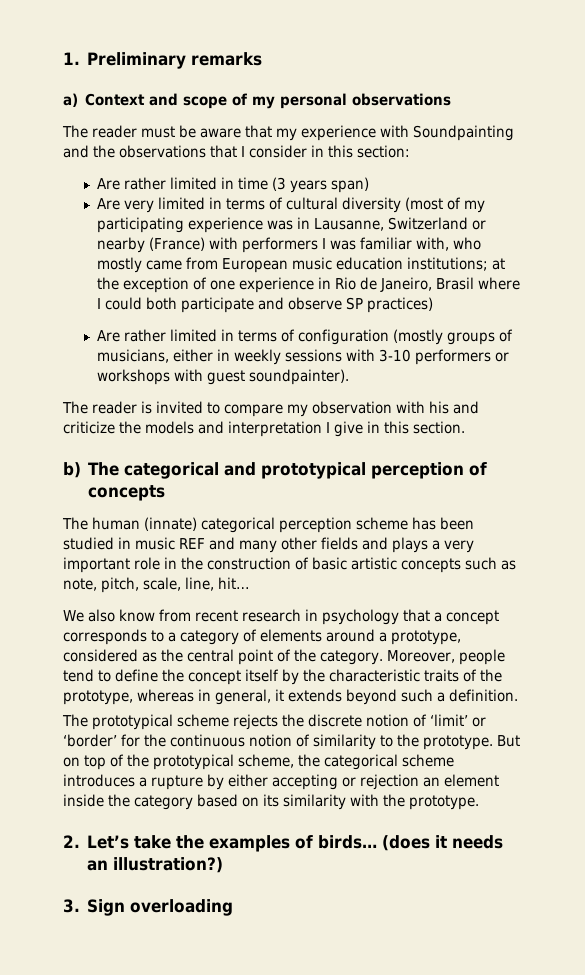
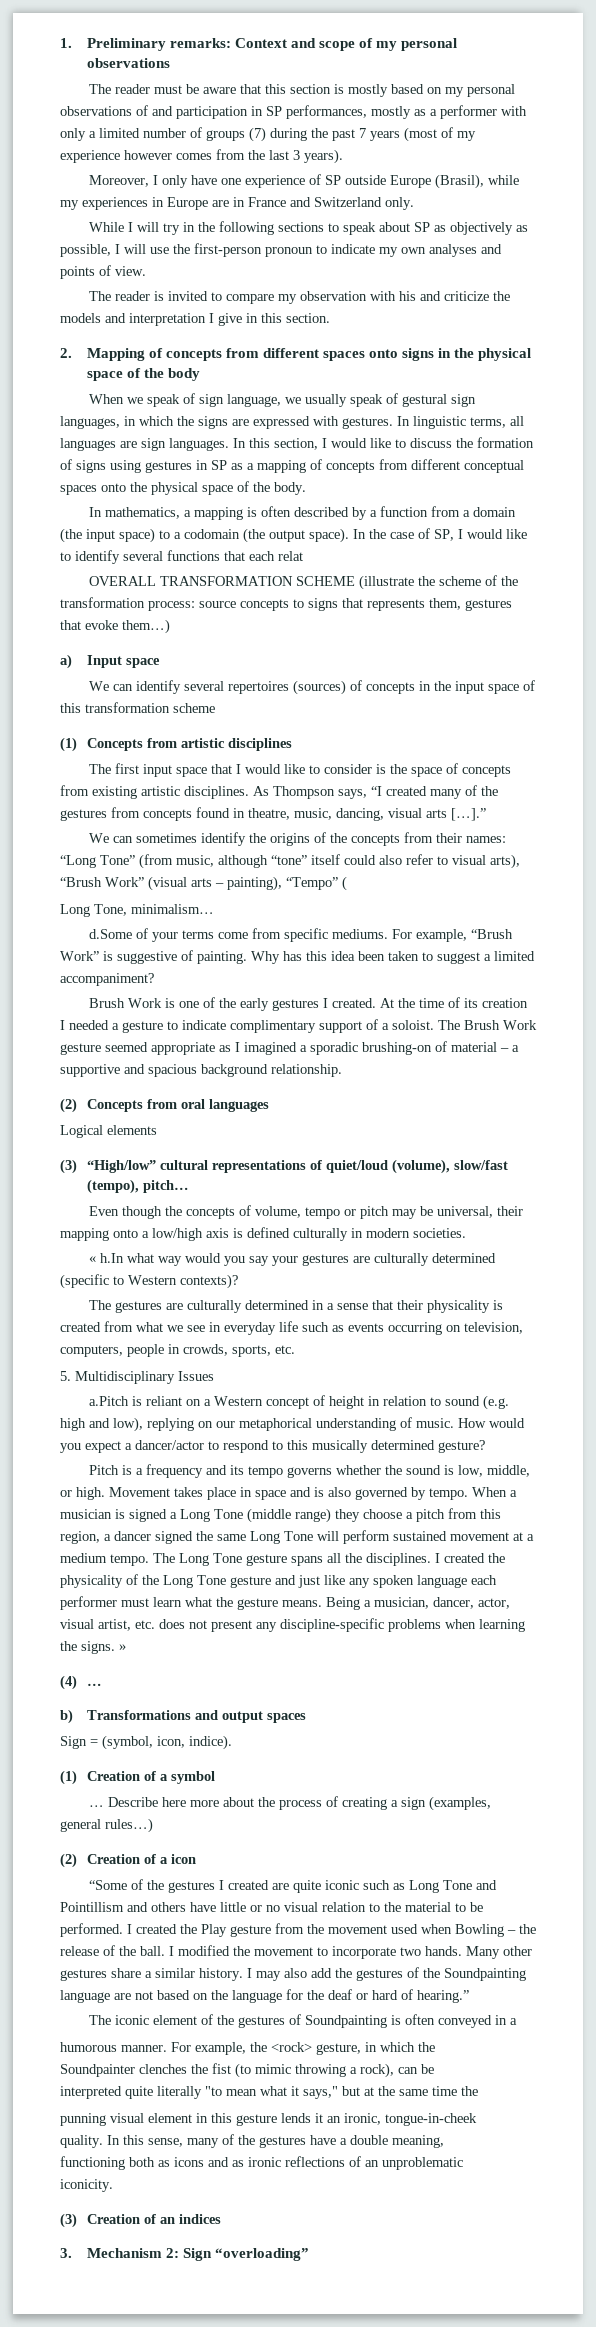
[191,52,263,66] [63,93,78,107] remarks // a) -> [169,38,231,48] remarks:
[276,125,514,141] [63,145,410,158] [96,177,369,193] [96,197,485,213] [96,217,486,233] [96,237,481,253] [96,257,505,273] [96,277,520,293] [96,297,433,313] [96,329,513,345] [96,349,509,365] [96,369,349,385] my experience with Soundpainting and the observations that I consider in this section: // Are rather limited in time (3 years span) // Are very limited in terms of cultural diversity (most of my participating experience was in Lausanne, Switzerland or nearby (France) with performers I was familiar with, who mostly came from European music education institutions; at the exception of one experience in Rio de Janeiro, Brasil where I could both participate and observe SP practices) // Are rather limited in terms of configuration (mostly groups of musicians, either in weekly sessions with 3-10 performers or workshops with guest soundpainter). -> [265,84,516,97] [60,105,527,119] [60,127,476,142] [60,149,343,164] [89,174,520,189] [60,197,414,210] [89,221,529,235] [60,243,502,257] [60,265,146,279] this section is mostly based on my personal observations of and participation in SP performances, mostly as a performer with only a limited number of groups (7) during the past 7 years (most of my experience however comes from the last 3 years). // Moreover, I only have one experience of SP outside Europe (Brasil), while my experiences in Europe are in France and Switzerland only. // While I will try in the following sections to speak about SP as objectively as possible, I will use the first-person pronoun to indicate my own analyses and points of view.
[63,462,488,479] [88,485,166,501] [62,517,474,533] [63,537,474,553] [63,557,516,573] [63,577,250,593] [63,609,499,625] [63,629,461,645] [63,649,505,665] [63,669,502,685] [63,689,518,705] [62,714,486,730] [63,734,520,750] [63,754,454,770] [63,774,499,790] [63,794,479,810] [63,835,504,852] [87,857,224,873] [63,899,234,916] b) The categorical and prototypical perception of concepts // The human (innate) categorical perception scheme has been studied in music REF and many other fields and plays a very important role in the construction of basic artistic concepts such as note, pitch, scale, line, hit… // We also know from recent research in psychology that a concept corresponds to a category of elements around a prototype, considered as the central point of the category. Moreover, people tend to define the concept itself by the characteristic traits of the prototype, whereas in general, it extends beyond such a definition. // The prototypical scheme rejects the discrete notion of ‘limit’ or ‘border’ for the continuous notion of similarity to the prototype. But on top of the prototypical scheme, the categorical scheme introduces a rupture by either accepting or rejection an element inside the category based on its similarity with the prototype. // 2. Let’s take the examples of birds… (does it needs an illustration?) // 3. Sign overloading -> [60,348,532,361] [86,368,200,381] [89,393,477,407] [60,416,524,429] [60,437,534,451] [60,459,524,473] [60,481,306,495] [89,506,517,520] [60,528,527,543] [60,550,303,564] [89,575,519,590] [60,597,512,611] [60,619,170,634] [60,654,160,669] [89,680,536,695] [60,702,215,713] [60,737,292,752] [89,763,512,777] [60,785,498,799] [60,807,486,821] [89,832,507,846] [60,854,520,869] [60,876,347,891] [60,904,214,917] [89,928,514,942] [60,950,535,964] [60,973,154,986] [89,997,529,1011] [60,1019,537,1033] [60,1041,519,1055] [60,1064,342,1077] [60,1098,269,1113] [60,1125,157,1138] [60,1159,508,1174] [86,1179,189,1194] [89,1205,524,1219] [60,1227,466,1241] [89,1253,497,1266] [60,1274,238,1289] [89,1300,504,1313] [60,1321,523,1335] [60,1344,295,1357] [60,1371,214,1384] [89,1395,510,1410] [60,1417,525,1432] [60,1440,485,1453] [89,1464,531,1478] [60,1487,517,1500] [60,1508,501,1523] [60,1530,534,1544] [60,1553,505,1566] [60,1574,497,1588] [60,1596,510,1610] [60,1618,525,1632] [60,1641,126,1654] [60,1675,102,1690] [60,1709,306,1724] [60,1735,232,1750] [60,1770,215,1785] [89,1796,492,1811] [60,1818,153,1833] [60,1853,196,1868] [89,1879,498,1893] [60,1902,483,1912] [60,1923,536,1937] [60,1945,532,1959] [60,1967,526,1981] [60,1989,469,2003] [89,2014,518,2028] [60,2042,435,2055] [60,2063,434,2078] [60,2086,478,2099] [60,2113,477,2126] [60,2134,444,2148] [60,2156,463,2170] [60,2179,113,2192] [60,2213,221,2228] [60,2248,309,2261] 2. Mapping of concepts from different spaces onto signs in the physical space of the body // When we speak of sign language, we usually speak of gestural sign languages, in which the signs are expressed with gestures. In linguistic terms, all languages are sign languages. In this section, I would like to discuss the formation of signs using gestures in SP as a mapping of concepts from different conceptual spaces onto the physical space of the body. // In mathematics, a mapping is often described by a function from a domain (the input space) to a codomain (the output space). In the case of SP, I would like to identify several functions that each relat // OVERALL TRANSFORMATION SCHEME (illustrate the scheme of the transformation process: source concepts to signs that represents them, gestures that evoke them…) // a) Input space // We can identify several repertoires (sources) of concepts in the input space of this transformation scheme // (1) Concepts from artistic disciplines // The first input space that I would like to consider is the space of concepts from existing artistic disciplines. As Thompson says, “I created many of the gestures from concepts found in theatre, music, dancing, visual arts […].” // We can sometimes identify the origins of the concepts from their names: “Long Tone” (from music, although “tone” itself could also refer to visual arts), “Brush Work” (visual arts – painting), “Tempo” ( // Long Tone, minimalism… // d.Some of your terms come from specific mediums. For example, “Brush Work” is suggestive of painting. Why has this idea been taken to suggest a limited accompaniment? // Brush Work is one of the early gestures I created. At the time of its creation I needed a gesture to indicate complimentary support of a soloist. The Brush Work gesture seemed appropriate as I imagined a sporadic brushing-on of material – a supportive and spacious background relationship. // (2) Concepts from oral languages // Logical elements // (3) “High/low” cultural representations of quiet/loud (volume), slow/fast (tempo), pitch… // Even though the concepts of volume, tempo or pitch may be universal, their mapping onto a low/high axis is defined culturally in modern societies. // « h.In what way would you say your gestures are culturally determined (specific to Western contexts)? // The gestures are culturally determined in a sense that their physicality is created from what we see in everyday life such as events occurring on television, computers, people in crowds, sports, etc. // 5. Multidisciplinary Issues // a.Pitch is reliant on a Western concept of height in relation to sound (e.g. high and low), replying on our metaphorical understanding of music. How would you expect a dancer/actor to respond to this musically determined gesture? // Pitch is a frequency and its tempo governs whether the sound is low, middle, or high. Movement takes place in space and is also governed by tempo. When a musician is signed a Long Tone (middle range) they choose a pitch from this region, a dancer signed the same Long Tone will perform sustained movement at a medium tempo. The Long Tone gesture spans all the disciplines. I created the physicality of the Long Tone gesture and just like any spoken language each performer must learn what the gesture means. Being a musician, dancer, actor, visual artist, etc. does not present any discipline-specific problems when learning the signs. » // (4) … // b) Transformations and output spaces // Sign = (symbol, icon, indice). // (1) Creation of a symbol // … Describe here more about the process of creating a sign (examples, general rules…) // (2) Creation of a icon // “Some of the gestures I created are quite iconic such as Long Tone and Pointillism and others have little or no visual relation to the material to be performed. I created the Play gesture from the movement used when Bowling – the release of the ball. I modified the movement to incorporate two hands. Many other gestures share a similar history. I may also add the gestures of the Soundpainting language are not based on the language for the deaf or hard of hearing.” // The iconic element of the gestures of Soundpainting is often conveyed in a // humorous manner. For example, the <rock> gesture, in which the // Soundpainter clenches the fist (to mimic throwing a rock), can be // interpreted quite literally "to mean what it says," but at the same time the // punning visual element in this gesture lends it an ironic, tongue-in-cheek // quality. In this sense, many of the gestures have a double meaning, // functioning both as icons and as ironic reflections of an unproblematic // iconicity. // (3) Creation of an indices // 3. Mechanism 2: Sign “overloading”

